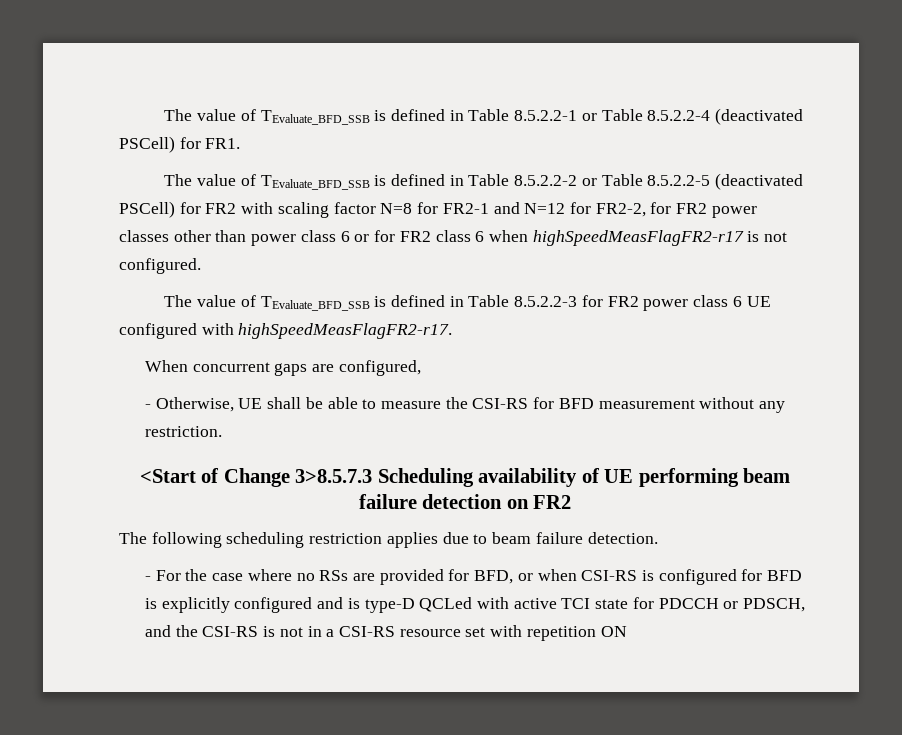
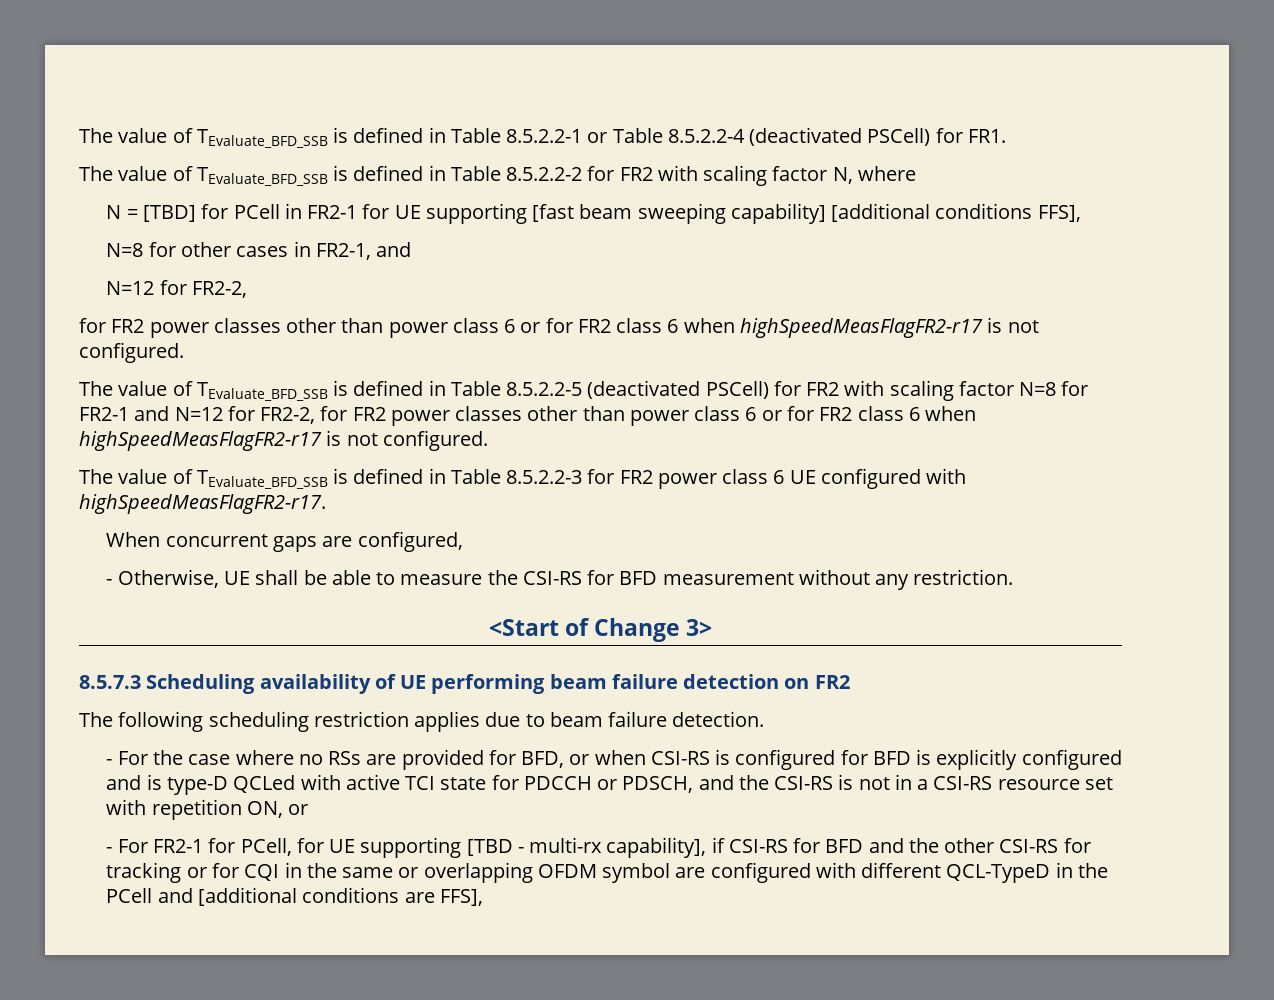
[581,178,597,186] or -> [587,165,916,186] [106,203,1081,224] [106,241,412,260] [106,280,247,298] [79,317,1039,338] [79,342,184,363] [79,380,446,401] for FR2 with scaling factor N, where // N = [TBD] for PCell in FR2-1 for UE supporting [fast beam sweeping capability] [additional conditions FFS], // N=8 for other cases in FR2-1, and // N=12 for FR2-2, // for FR2 power classes other than power class 6 or for FR2 class 6 when highSpeedMeasFlagFR2-r17 is not configured. // The value of TEvaluate_BFD_SSB is defined in
[295,469,373,483] 3>8.5.7.3 -> [686,619,713,636] [79,675,141,689] 3> // 8.5.7.3
[600,626,627,637] ON -> [246,801,309,818] [106,837,1091,858] [106,862,1108,883] [106,887,483,906] ON, or // - For FR2-1 for PCell, for UE supporting [TBD - multi-rx capability], if CSI-RS for BFD and the other CSI-RS for tracking or for CQI in the same or overlapping OFDM symbol are configured with different QCL-TypeD in the PCell and [additional conditions are FFS],

